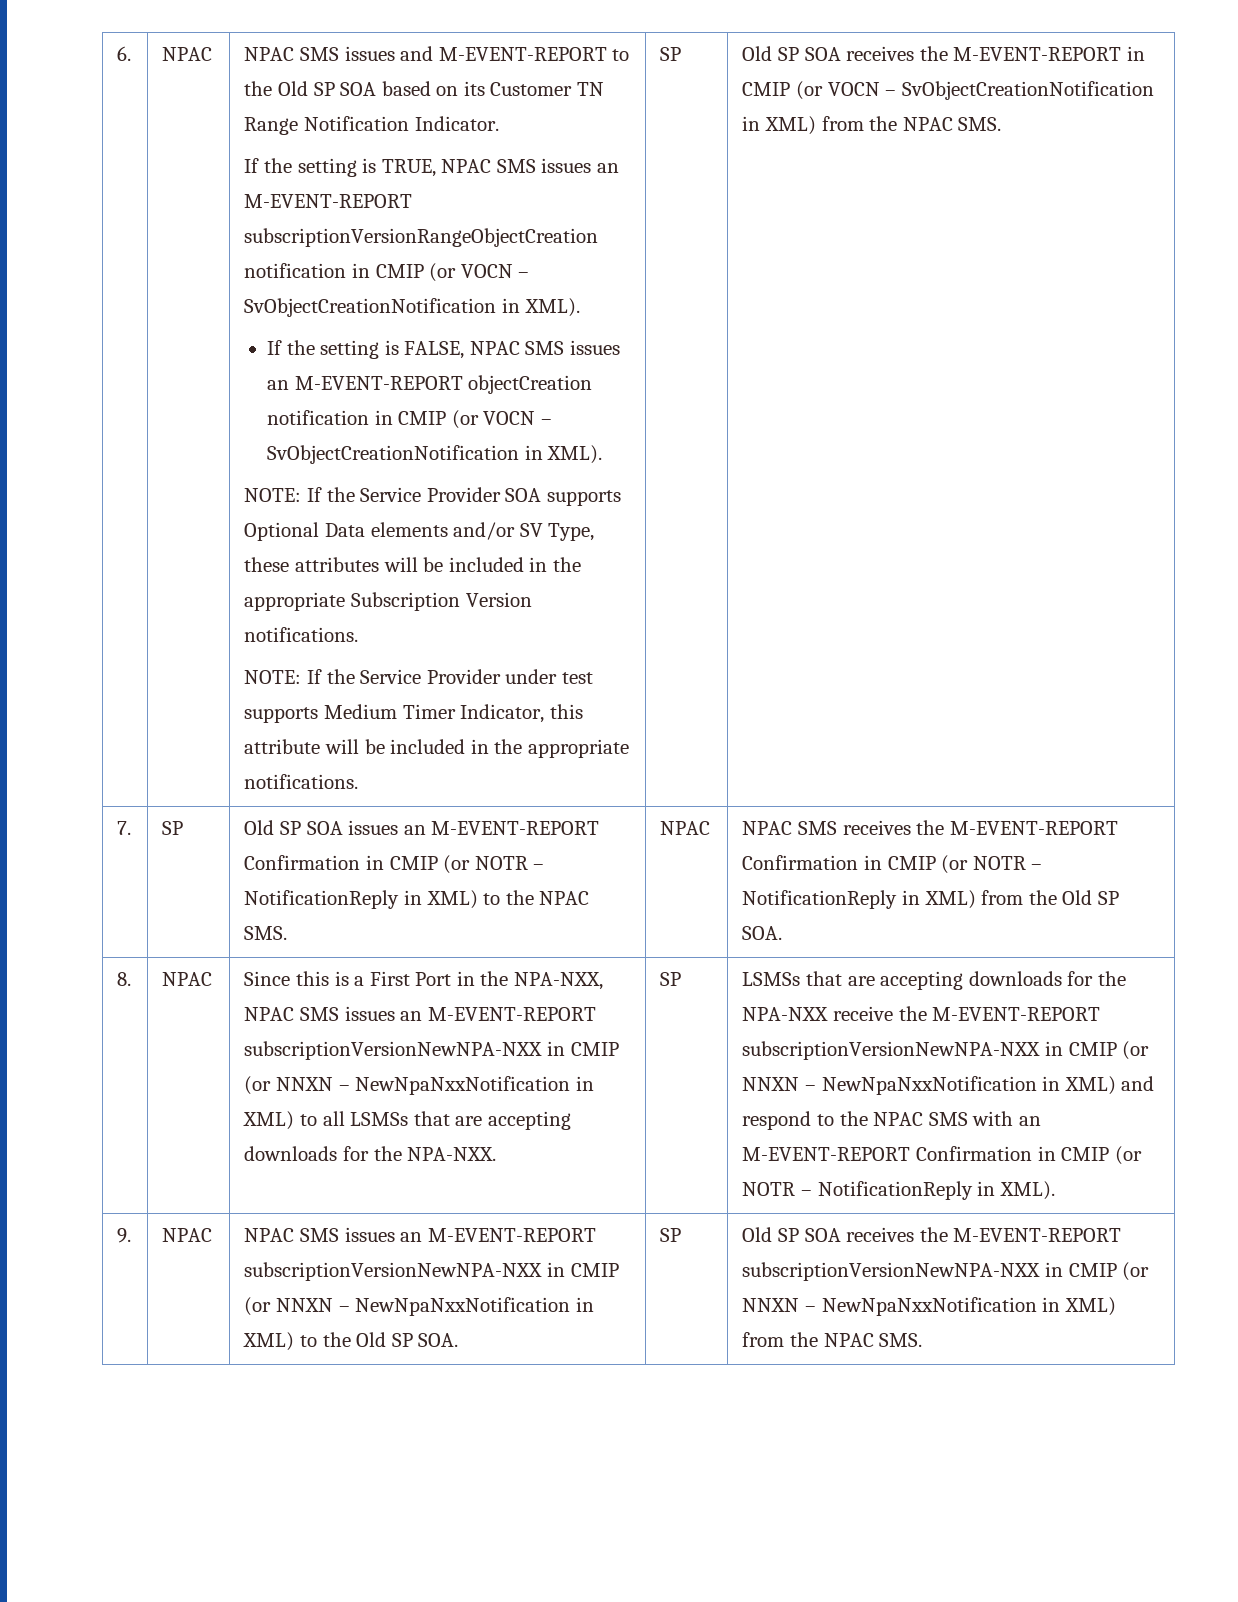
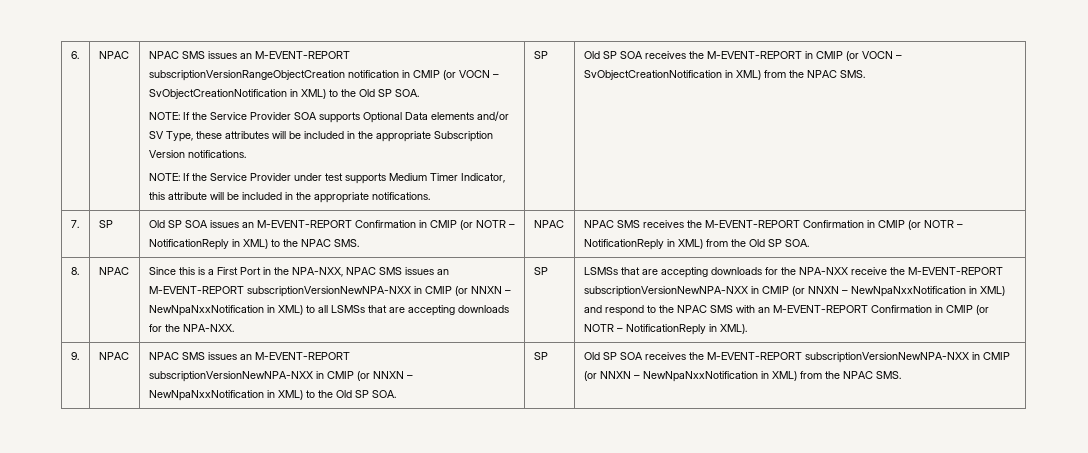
[400,46,630,61] [244,81,604,96] [244,116,499,135] [244,158,592,177] and M-EVENT-REPORT to the Old SP SOA based on its Customer TN Range Notification Indicator. // If the setting is TRUE, NPAC SMS issues -> (237, 55) none
[524,298,580,317] [266,340,620,359] [266,375,593,394] [266,410,552,429] [266,445,603,464] XML). // If the setting is FALSE, NPAC SMS issues an M-EVENT-REPORT objectCreation notification in CMIP (or VOCN – SvObjectCreationNotification in XML). -> [300,89,419,99] XML) to the Old SP SOA.

